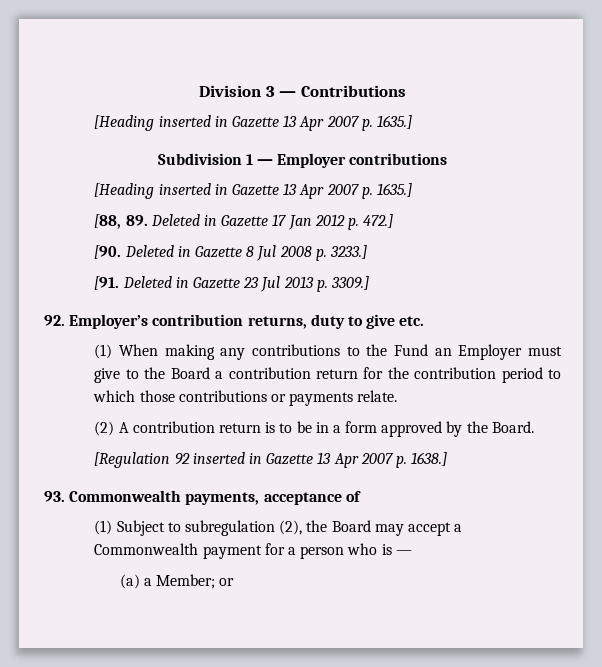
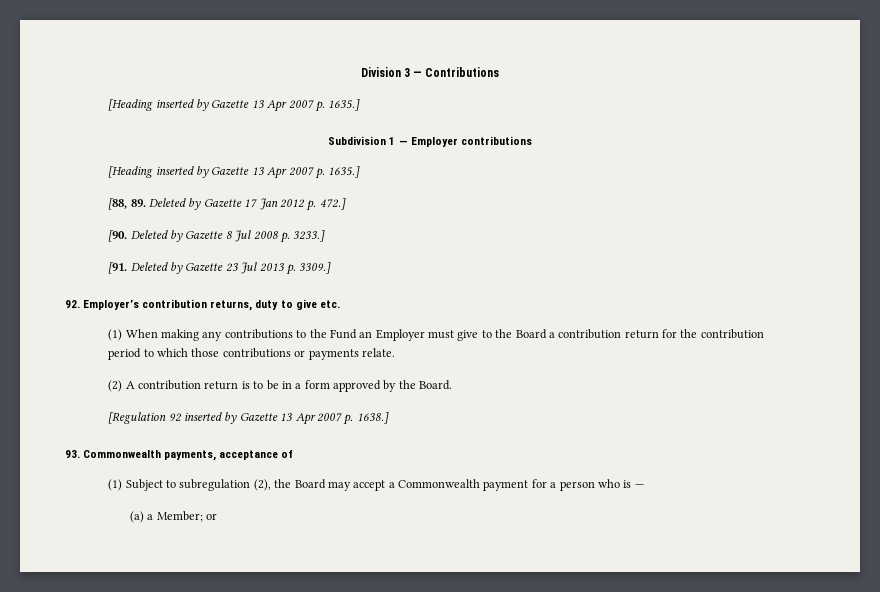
[214,116,228,127] in -> [196,99,210,111] by
[214,184,228,195] in -> [196,166,210,178] by
[203,215,217,226] in -> [188,198,202,210] by
[177,246,191,257] in -> [170,230,184,242] by
[175,277,189,288] in -> [170,262,184,274] by
[248,453,262,464] in -> [224,412,238,424] by

